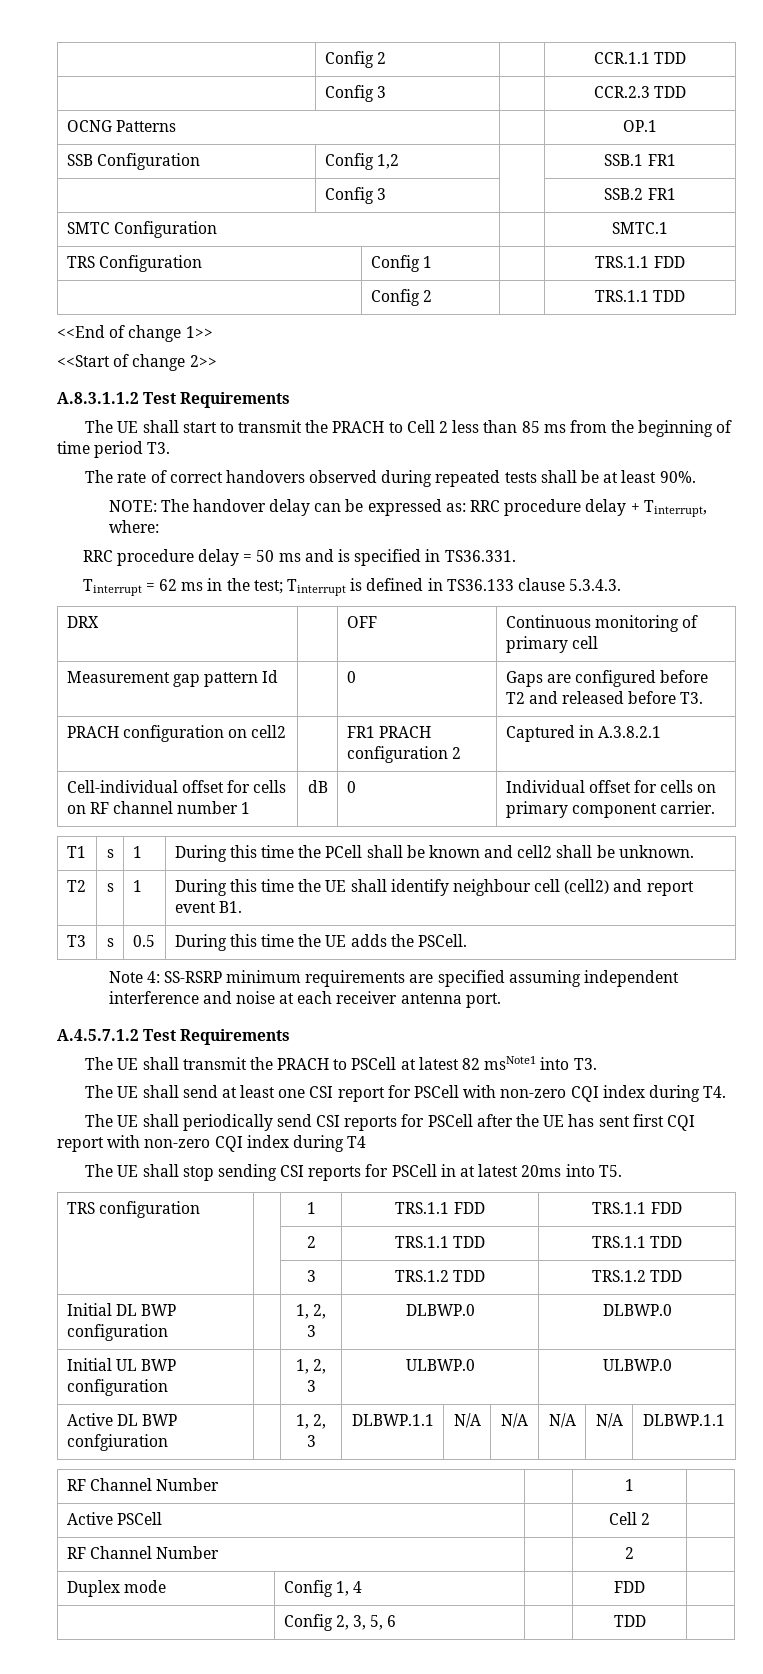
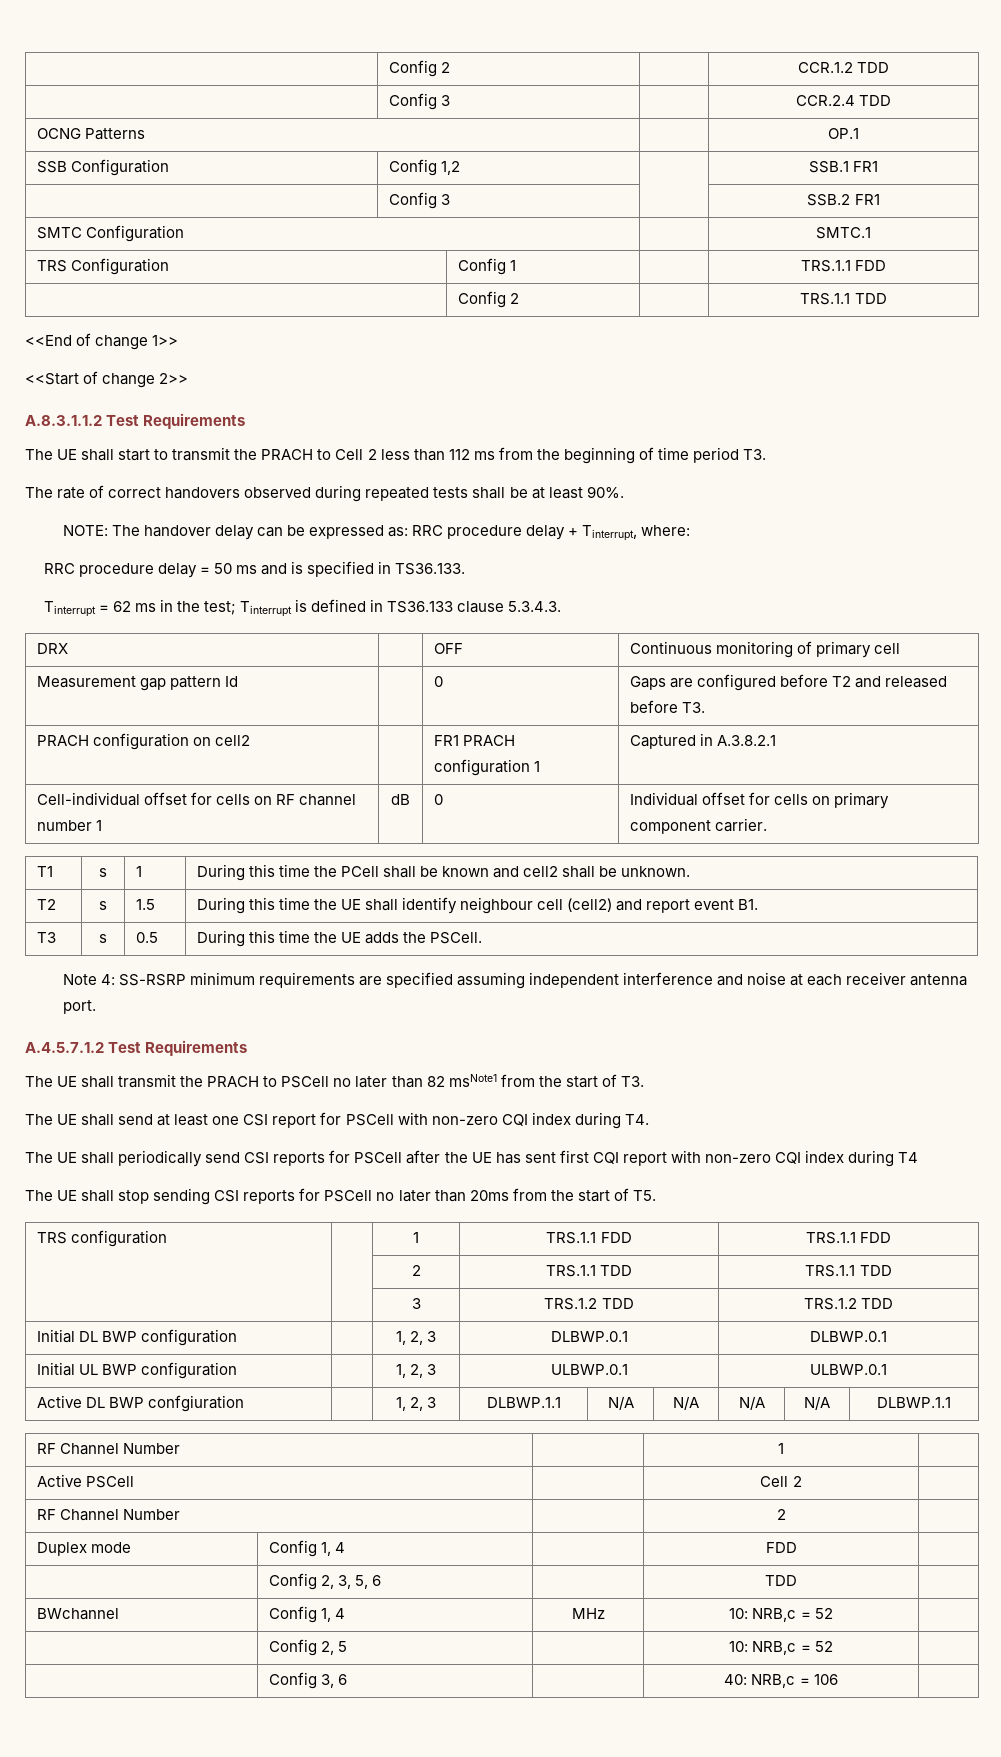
[324,51,386,68] [593,52,650,64] | Config 2 | | CCR.1.1 -> [388,60,450,77] [797,62,853,73] | Config 2 | | CCR.1.2
[593,86,650,98] CCR.2.3 -> [795,95,855,106] CCR.2.4
[521,421,540,433] 85 -> [448,449,470,460] 112
[444,550,516,562] TS36.331. -> [395,563,466,575] TS36.133.
[451,747,461,759] 2 -> [533,761,540,772] 1
[132,880,142,892] 1 -> [135,899,155,910] 1.5
[400,1056,570,1070] at latest 82 msNote1 into -> [333,1074,617,1088] no later than 82 msNote1 from the start of
[440,1164,595,1177] in at latest 20ms into -> [376,1188,629,1202] no later than 20ms from the start of
[405,1304,475,1316] [602,1304,672,1316] DLBWP.0 | DLBWP.0 -> [550,1331,628,1342] [810,1331,887,1342] DLBWP.0.1 | DLBWP.0.1
[405,1359,475,1371] [602,1359,672,1371] ULBWP.0 | ULBWP.0 -> [550,1364,628,1375] [810,1364,887,1375] ULBWP.0.1 | ULBWP.0.1
(646, 1621) none -> [36,1608,119,1620] [268,1606,345,1623] [571,1608,605,1619] [729,1608,833,1622] [268,1639,347,1656] [729,1641,833,1655] [268,1672,347,1689] [724,1674,838,1688] // BWchannel | Config 1, 4 | MHz | 10: NRB,c = 52 | // | Config 2, 5 | | 10: NRB,c = 52 | // | Config 3, 6 | | 40: NRB,c = 106 |

